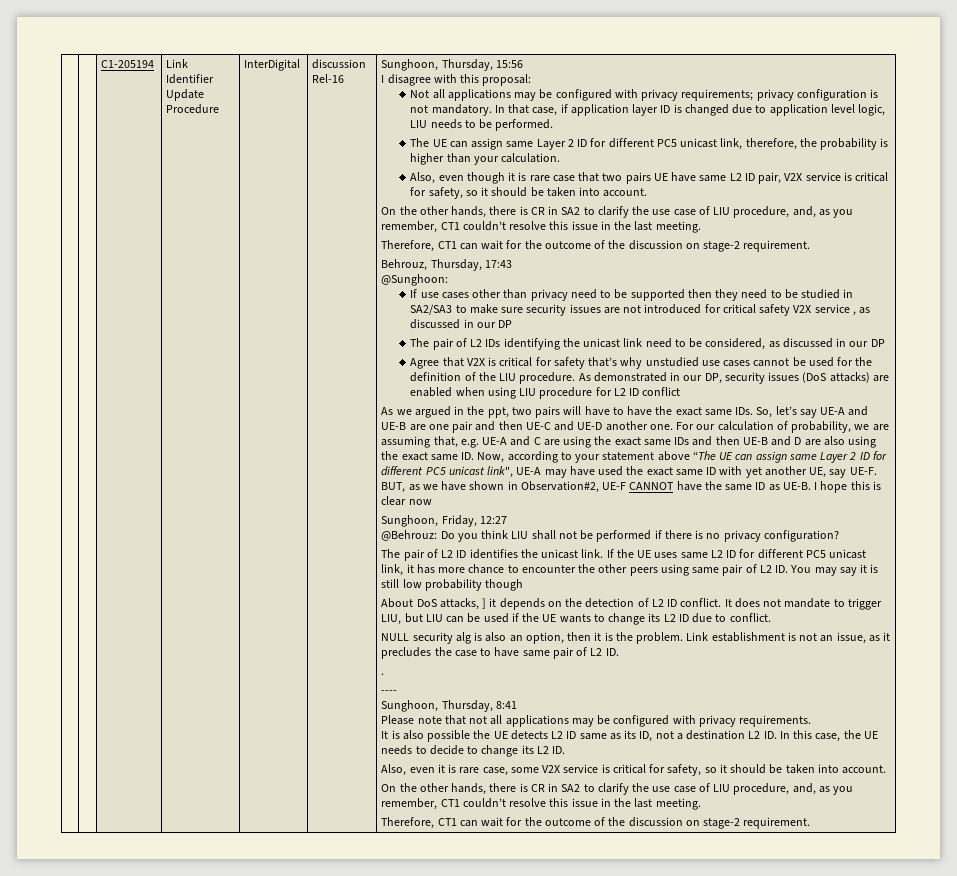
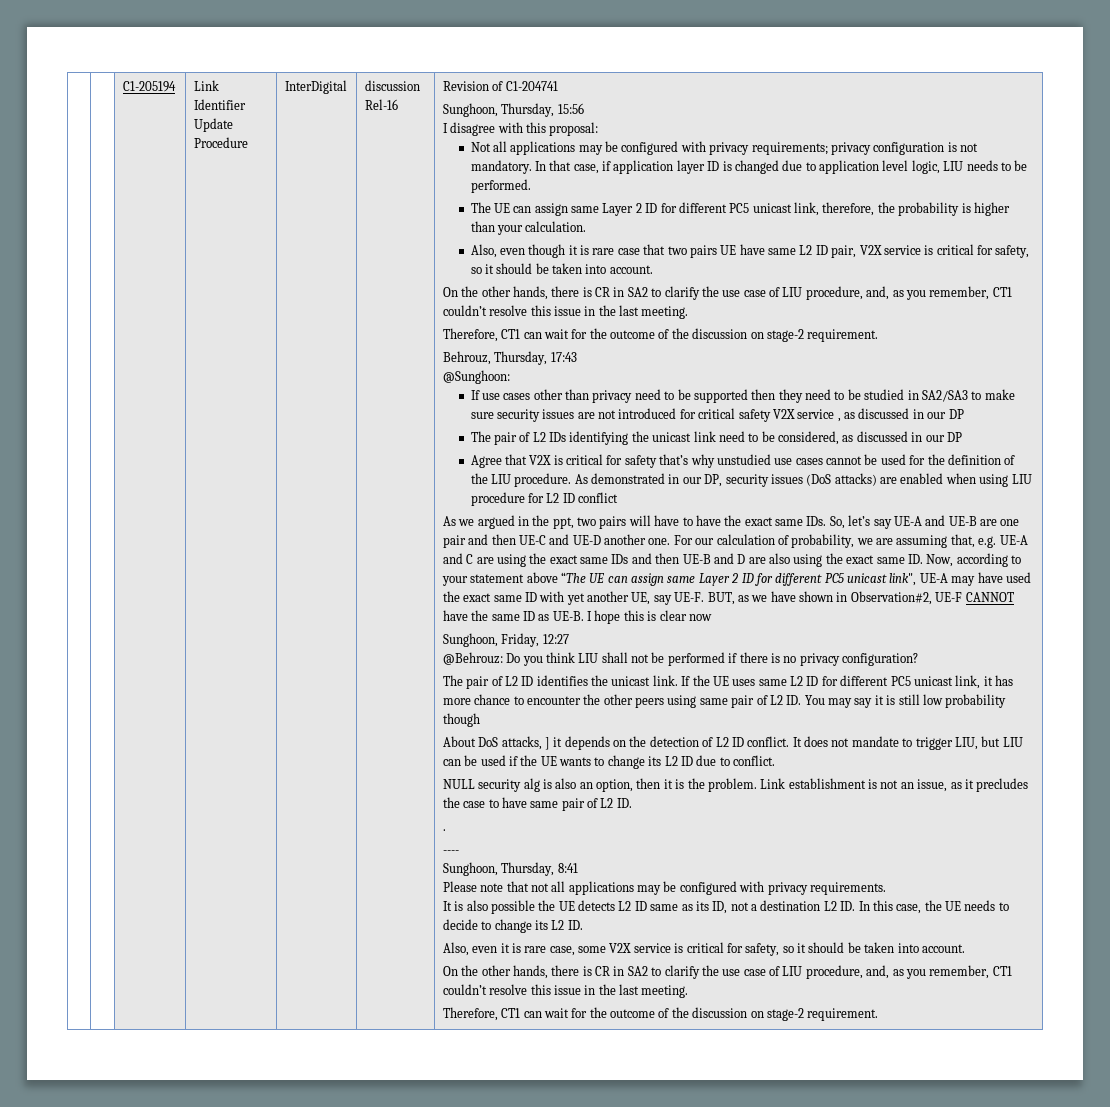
(345, 78) none -> [442,81,558,91] Revision of C1-204741 //

